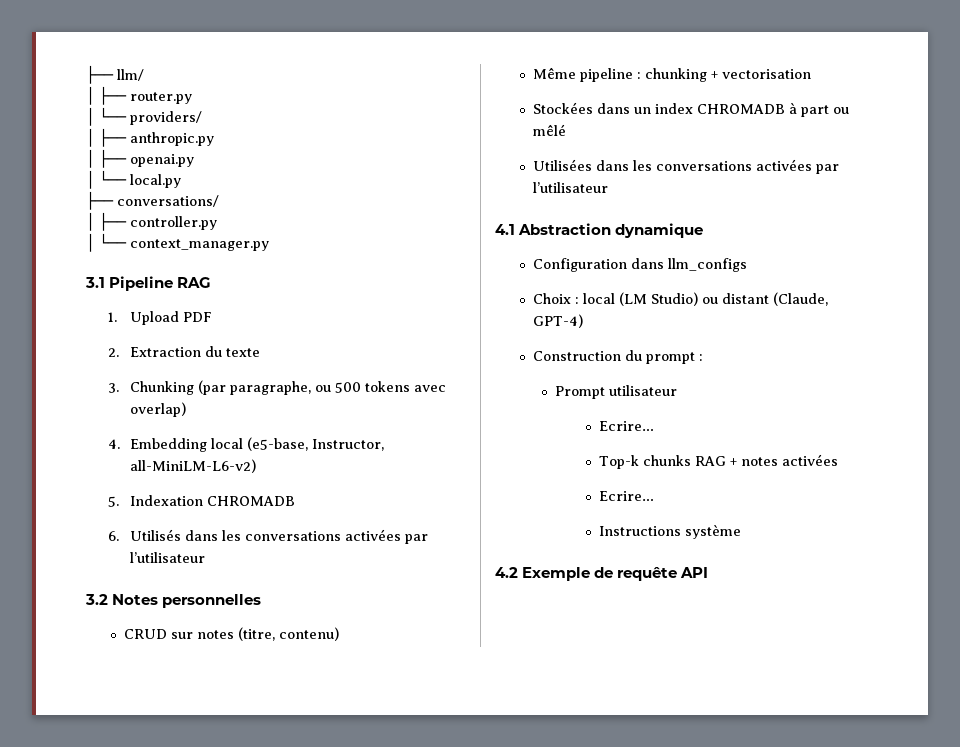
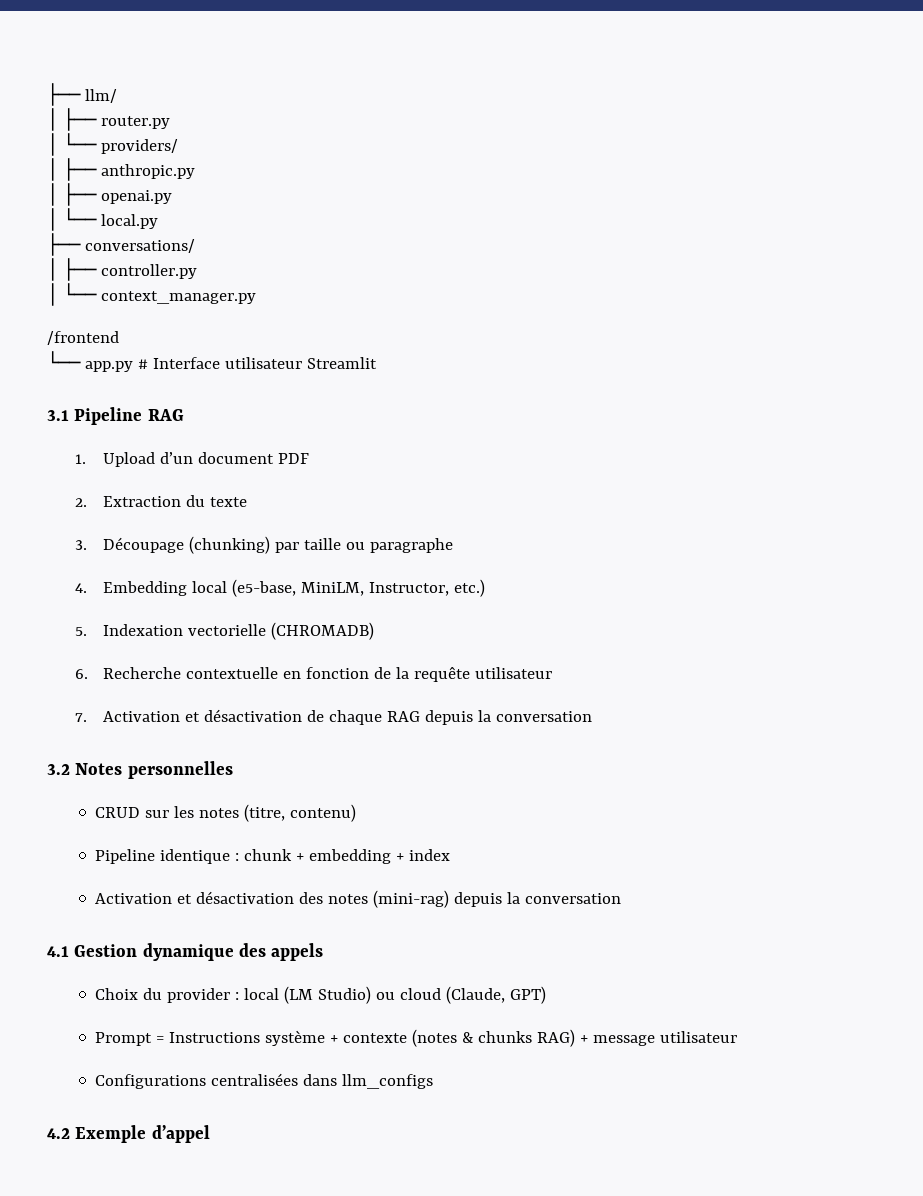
(269, 245) none -> [47,331,119,345] [47,351,377,372] // /frontend // └── app.py # Interface utilisateur Streamlit
(179, 318) none -> [160,452,275,464] d’un document
[129,380,446,395] [129,402,186,417] Chunking (par paragraphe, ou 500 tokens avec overlap) -> [103,536,454,554] Découpage (chunking) par taille ou paragraphe
[311,439,384,451] [129,459,256,473] Instructor, all-MiniLM-L6-v2) -> [301,579,486,597] MiniLM, Instructor, etc.)
[206,496,295,506] CHROMADB -> [188,622,375,640] vectorielle (CHROMADB)
[129,529,428,544] [129,552,205,563] Utilisés dans les conversations activées par l’utilisateur -> [103,667,553,682] [75,709,593,725] Recherche contextuelle en fonction de la requête utilisateur // 7. Activation et désactivation de chaque RAG depuis la conversation
(193, 635) none -> [174,806,195,818] les
[532,67,811,82] [532,102,849,117] [532,124,566,136] [532,159,839,174] [532,182,608,193] Même pipeline : chunking + vectorisation // Stockées dans un index CHROMADB à part ou mêlé // Utilisées dans les conversations activées par l’utilisateur -> [95,849,451,864] [95,890,622,908] Pipeline identique : chunk + embedding + index // Activation et désactivation des notes (mini-rag) depuis la conversation
[518,223,612,235] Abstraction -> [74,944,138,957] Gestion
[532,258,747,272] // Configuration dans llm_configs -> [238,943,324,961] des appels
(571, 298) none -> [143,988,231,1003] du provider
[721,292,828,306] [532,314,583,328] [532,350,703,364] [554,385,677,399] [598,421,654,431] [598,454,838,469] [598,491,654,501] [598,524,741,539] distant (Claude, GPT-4) // Construction du prompt : // Prompt utilisateur // Ecrire… // Top-k chunks RAG + notes activées // Ecrire… // Instructions système -> [400,986,547,1004] [95,1029,738,1047] [95,1073,434,1089] cloud (Claude, GPT) // Prompt = Instructions système + contexte (notes & chunks RAG) + message utilisateur // Configurations centralisées dans llm_configs
[594,567,709,581] de requête API -> [151,1125,210,1143] d’appel

